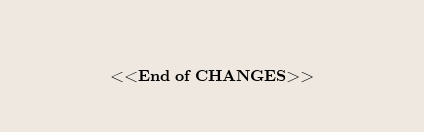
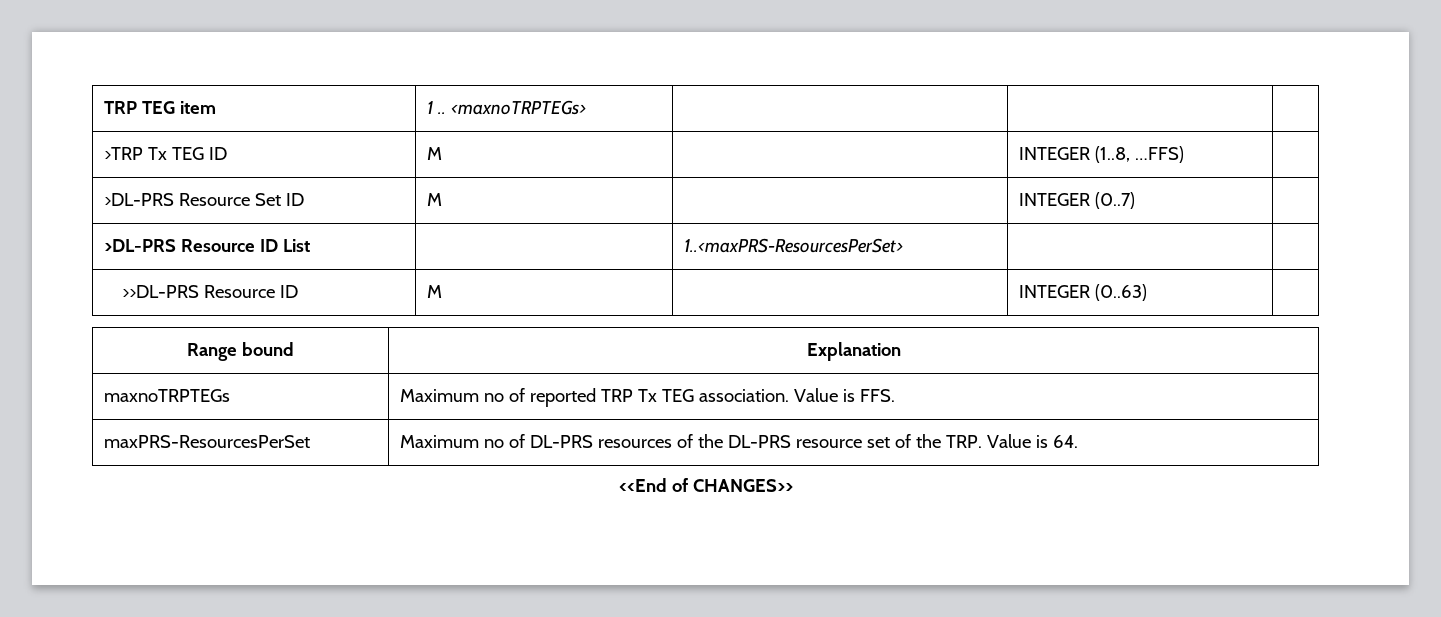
(110, 76) none -> [103,101,216,114] [426,100,586,115] [103,147,227,160] [426,147,442,160] [1018,146,1184,163] [103,193,304,206] [426,193,442,206] [1018,192,1135,209] [103,239,310,252] [683,238,903,253] [121,285,298,298] [426,285,442,298] [1018,284,1147,301] [187,342,294,361] [806,342,901,361] [103,389,230,402] [399,388,895,407] [103,435,310,448] [399,434,1078,448] TRP TEG item | 1 .. <maxnoTRPTEGs> | | | // >TRP Tx TEG ID | M | | INTEGER (1..8, …FFS) | // >DL-PRS Resource Set ID | M | | INTEGER (0..7) | // >DL-PRS Resource ID List | | 1..<maxPRS-ResourcesPerSet> | | // >>DL-PRS Resource ID | M | | INTEGER (0..63) | // Range bound | Explanation // maxnoTRPTEGs | Maximum no of reported TRP Tx TEG association. Value is FFS. // maxPRS-ResourcesPerSet | Maximum no of DL-PRS resources of the DL-PRS resource set of the TRP. Value is 64. //

